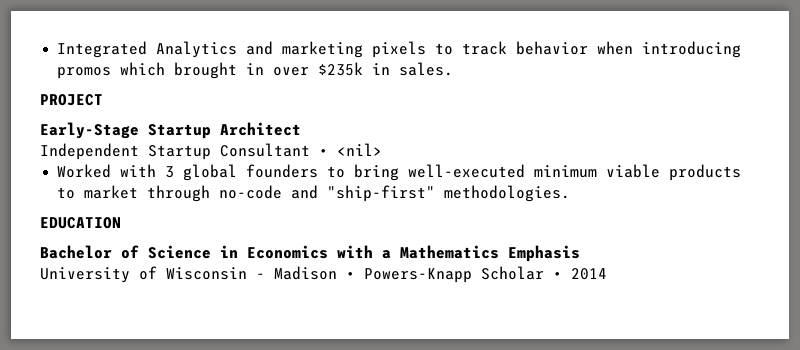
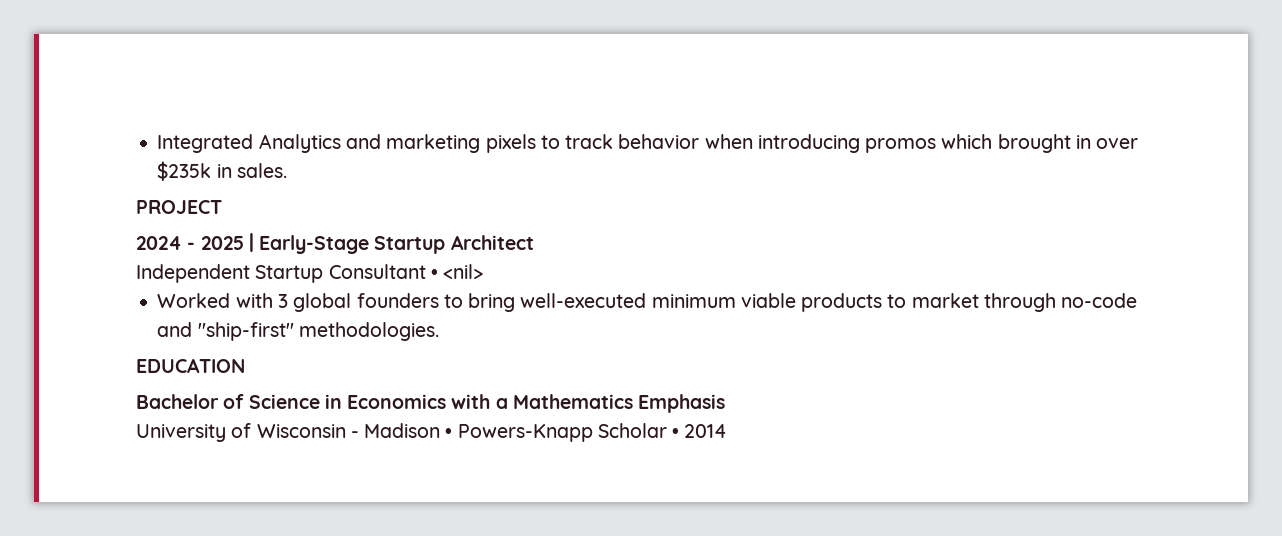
(103, 100) none -> [136,233,254,252] 2024 - 2025 |

